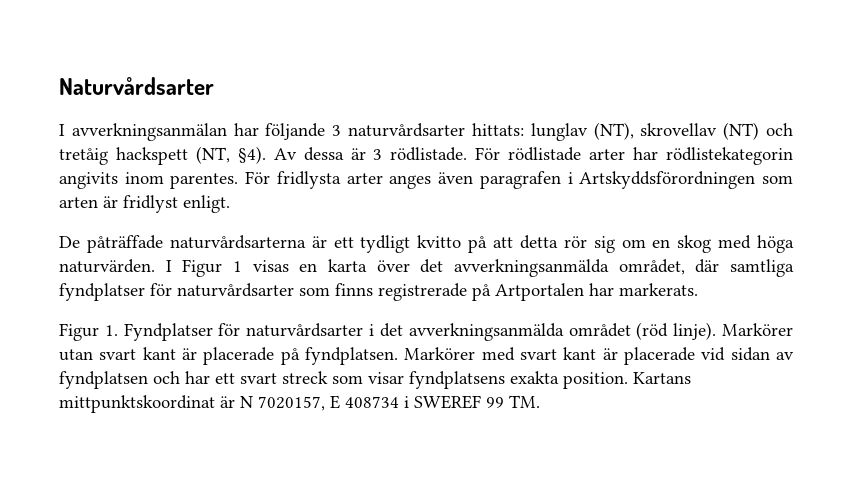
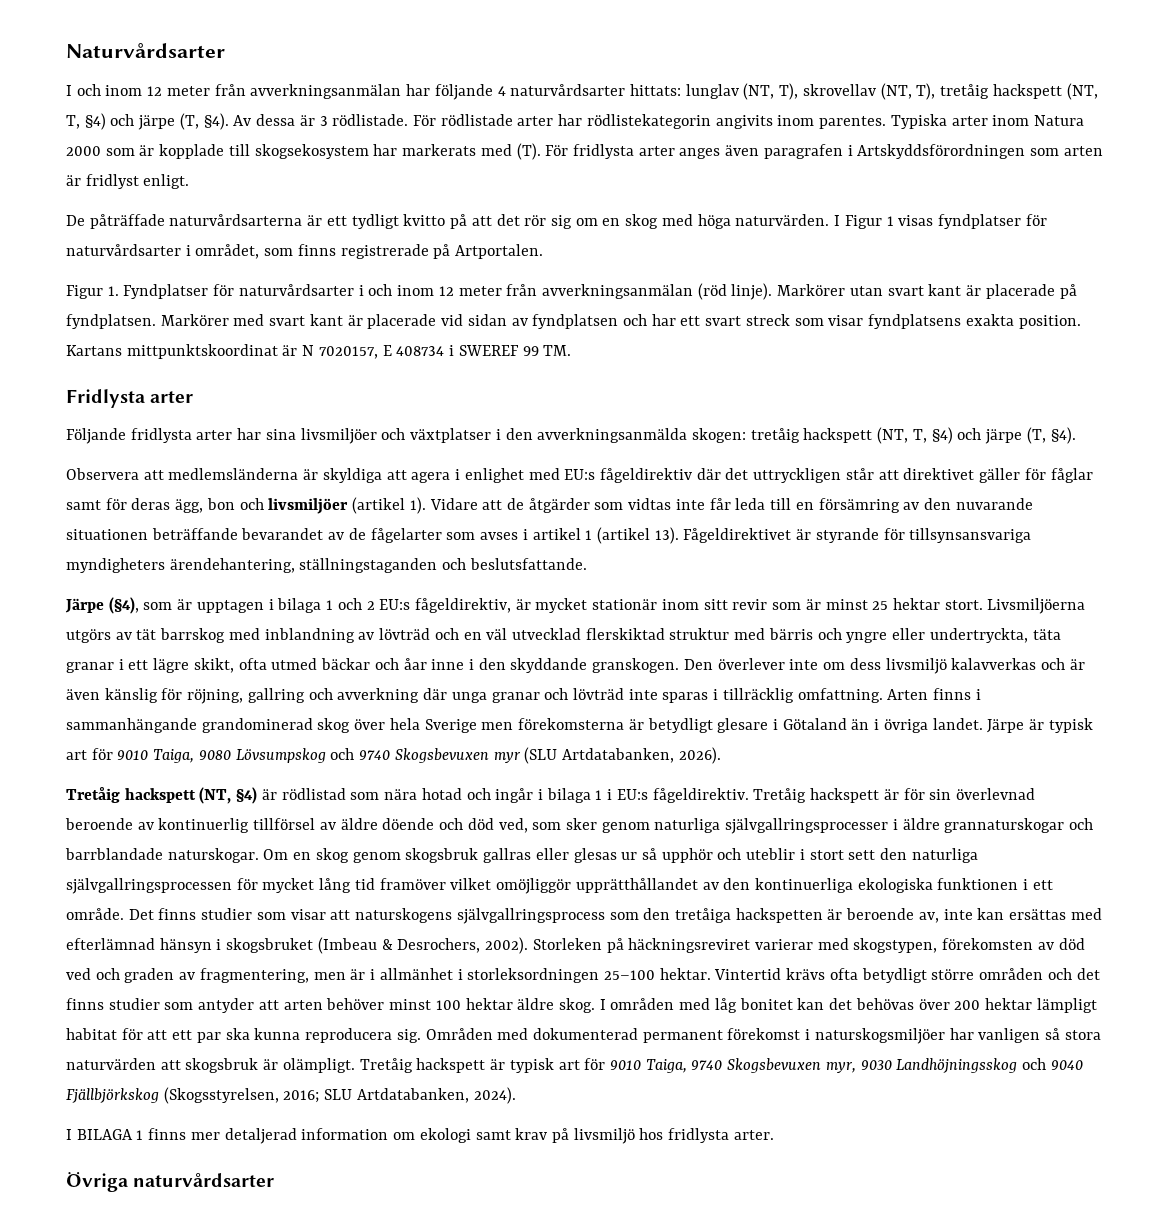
(65, 130) none -> [76,84,246,96] och inom 12 meter från
[332,125,342,136] 3 -> [497,86,506,96] 4
[593,122,794,140] [59,146,230,165] (NT), skrovellav (NT) och tretåig hackspett (NT, -> [743,83,1098,100] [66,113,199,130] (NT, T), skrovellav (NT, T), tretåig hackspett (NT, T, §4) och järpe (T,
(239, 181) none -> [890,114,1084,129] [66,143,541,160] Typiska arter inom Natura 2000 som är kopplade till skogsekosystem har markerats med (T).
[519,235,558,249] detta -> [496,214,520,226] det
[299,259,794,277] en karta över det avverkningsanmälda området, där samtliga -> (934, 220) none
(294, 290) none -> [185,244,260,259] i området,
[495,283,698,301] Artportalen har markerats. -> [455,244,544,259] Artportalen.
[379,323,631,341] det avverkningsanmälda området -> [368,284,693,299] och inom 12 meter från avverkningsanmälan
(540, 401) none -> [66,389,194,408] [66,427,1076,444] [66,468,1093,483] [66,497,1033,514] [66,527,1032,544] [66,558,587,573] [65,597,1086,614] [66,628,1061,643] [66,658,1085,674] [66,688,981,704] [66,718,1093,733] [66,747,721,764] [66,787,1035,804] [65,818,1094,834] [65,848,978,863] [66,878,1053,894] [66,908,1102,924] [66,937,1085,954] [66,968,1100,983] [66,998,1097,1013] [66,1028,1101,1044] [66,1058,1083,1073] [66,1087,516,1104] [66,1128,774,1144] [66,1172,275,1192] // Fridlysta arter // Följande fridlysta arter har sina livsmiljöer och växtplatser i den avverkningsanmälda skogen: tretåig hackspett (NT, T, §4) och järpe (T, §4). // Observera att medlemsländerna är skyldiga att agera i enlighet med EU:s fågeldirektiv där det uttryckligen står att direktivet gäller för fåglar samt för deras ägg, bon och livsmiljöer (artikel 1). Vidare att de åtgärder som vidtas inte får leda till en försämring av den nuvarande situationen beträffande bevarandet av de fågelarter som avses i artikel 1 (artikel 13). Fågeldirektivet är styrande för tillsynsansvariga myndigheters ärendehantering, ställningstaganden och beslutsfattande. // Järpe (§4), som är upptagen i bilaga 1 och 2 EU:s fågeldirektiv, är mycket stationär inom sitt revir som är minst 25 hektar stort. Livsmiljöerna utgörs av tät barrskog med inblandning av lövträd och en väl utvecklad flerskiktad struktur med bärris och yngre eller undertryckta, täta granar i ett lägre skikt, ofta utmed bäckar och åar inne i den skyddande granskogen. Den överlever inte om dess livsmiljö kalavverkas och är även känslig för röjning, gallring och avverkning där unga granar och lövträd inte sparas i tillräcklig omfattning. Arten finns i sammanhängande grandominerad skog över hela Sverige men förekomsterna är betydligt glesare i Götaland än i övriga landet. Järpe är typisk art för 9010 Taiga, 9080 Lövsumpskog och 9740 Skogsbevuxen myr (SLU Artdatabanken, 2026). // Tretåig hackspett (NT, §4) är rödlistad som nära hotad och ingår i bilaga 1 i EU:s fågeldirektiv. Tretåig hackspett är för sin överlevnad beroende av kontinuerlig tillförsel av äldre döende och död ved, som sker genom naturliga självgallringsprocesser i äldre grannaturskogar och barrblandade naturskogar. Om en skog genom skogsbruk gallras eller glesas ur så upphör och uteblir i stort sett den naturliga självgallringsprocessen för mycket lång tid framöver vilket omöjliggör upprätthållandet av den kontinuerliga ekologiska funktionen i ett område. Det finns studier som visar att naturskogens självgallringsprocess som den tretåiga hackspetten är beroende av, inte kan ersättas med efterlämnad hänsyn i skogsbruket (Imbeau & Desrochers, 2002). Storleken på häckningsreviret varierar med skogstypen, förekomsten av död ved och graden av fragmentering, men är i allmänhet i storleksordningen 25–100 hektar. Vintertid krävs ofta betydligt större områden och det finns studier som antyder att arten behöver minst 100 hektar äldre skog. I områden med låg bonitet kan det behövas över 200 hektar lämpligt habitat för att ett par ska kunna reproducera sig. Områden med dokumenterad permanent förekomst i naturskogsmiljöer har vanligen så stora naturvärden att skogsbruk är olämpligt. Tretåig hackspett är typisk art för 9010 Taiga, 9740 Skogsbevuxen myr, 9030 Landhöjningsskog och 9040 Fjällbjörkskog (Skogsstyrelsen, 2016; SLU Artdatabanken, 2024). // I BILAGA 1 finns mer detaljerad information om ekologi samt krav på livsmiljö hos fridlysta arter. // Övriga naturvårdsarter

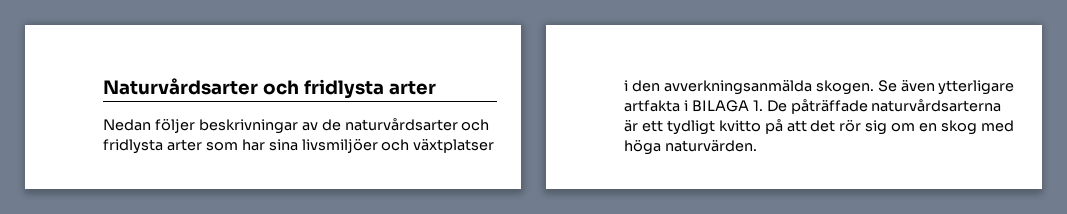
[66,83,1098,100] [66,113,1084,130] [66,143,1103,160] [66,174,190,189] // I och inom 12 meter från avverkningsanmälan har följande 4 naturvårdsarter hittats: lunglav (NT, T), skrovellav (NT, T), tretåig hackspett (NT, T, §4) och järpe (T, §4). Av dessa är 3 rödlistade. För rödlistade arter har rödlistekategorin angivits inom parentes. Typiska arter inom Natura 2000 som är kopplade till skogsekosystem har markerats med (T). För fridlysta arter anges även paragrafen i Artskyddsförordningen som arten är fridlyst enligt. // -> [262,79,436,99] [103,118,490,134] [103,138,495,154] [624,79,1015,95] [624,100,763,112] och fridlysta arter // Nedan följer beskrivningar av de naturvårdsarter och fridlysta arter som har sina livsmiljöer och växtplatser i den avverkningsanmälda skogen. Se även ytterligare artfakta i BILAGA 1.
[834,214,1047,229] [66,244,544,259] [66,283,1077,300] [66,314,1081,329] [66,344,572,359] [66,389,194,408] [66,427,1076,444] [66,468,1093,483] [66,497,1033,514] [66,527,1032,544] [66,558,587,573] [65,597,1086,614] [66,628,1061,643] [66,658,1085,674] [66,688,981,704] [66,718,1093,733] [66,747,721,764] [66,787,1035,804] [65,818,1094,834] [65,848,978,863] [66,878,1053,894] [66,908,1102,924] [66,937,1085,954] [66,968,1100,983] [66,998,1097,1013] [66,1028,1101,1044] [66,1058,1083,1073] [66,1087,516,1104] [66,1128,774,1144] [66,1172,275,1192] I Figur 1 visas fyndplatser för naturvårdsarter i området, som finns registrerade på Artportalen. // Figur 1. Fyndplatser för naturvårdsarter i och inom 12 meter från avverkningsanmälan (röd linje). Markörer utan svart kant är placerade på fyndplatsen. Markörer med svart kant är placerade vid sidan av fyndplatsen och har ett svart streck som visar fyndplatsens exakta position. Kartans mittpunktskoordinat är N 7020157, E 408734 i SWEREF 99 TM. // Fridlysta arter // Följande fridlysta arter har sina livsmiljöer och växtplatser i den avverkningsanmälda skogen: tretåig hackspett (NT, T, §4) och järpe (T, §4). // Observera att medlemsländerna är skyldiga att agera i enlighet med EU:s fågeldirektiv där det uttryckligen står att direktivet gäller för fåglar samt för deras ägg, bon och livsmiljöer (artikel 1). Vidare att de åtgärder som vidtas inte får leda till en försämring av den nuvarande situationen beträffande bevarandet av de fågelarter som avses i artikel 1 (artikel 13). Fågeldirektivet är styrande för tillsynsansvariga myndigheters ärendehantering, ställningstaganden och beslutsfattande. // Järpe (§4), som är upptagen i bilaga 1 och 2 EU:s fågeldirektiv, är mycket stationär inom sitt revir som är minst 25 hektar stort. Livsmiljöerna utgörs av tät barrskog med inblandning av lövträd och en väl utvecklad flerskiktad struktur med bärris och yngre eller undertryckta, täta granar i ett lägre skikt, ofta utmed bäckar och åar inne i den skyddande granskogen. Den överlever inte om dess livsmiljö kalavverkas och är även känslig för röjning, gallring och avverkning där unga granar och lövträd inte sparas i tillräcklig omfattning. Arten finns i sammanhängande grandominerad skog över hela Sverige men förekomsterna är betydligt glesare i Götaland än i övriga landet. Järpe är typisk art för 9010 Taiga, 9080 Lövsumpskog och 9740 Skogsbevuxen myr (SLU Artdatabanken, 2026). // Tretåig hackspett (NT, §4) är rödlistad som nära hotad och ingår i bilaga 1 i EU:s fågeldirektiv. Tretåig hackspett är för sin överlevnad beroende av kontinuerlig tillförsel av äldre döende och död ved, som sker genom naturliga självgallringsprocesser i äldre grannaturskogar och barrblandade naturskogar. Om en skog genom skogsbruk gallras eller glesas ur så upphör och uteblir i stort sett den naturliga självgallringsprocessen för mycket lång tid framöver vilket omöjliggör upprätthållandet av den kontinuerliga ekologiska funktionen i ett område. Det finns studier som visar att naturskogens självgallringsprocess som den tretåiga hackspetten är beroende av, inte kan ersättas med efterlämnad hänsyn i skogsbruket (Imbeau & Desrochers, 2002). Storleken på häckningsreviret varierar med skogstypen, förekomsten av död ved och graden av fragmentering, men är i allmänhet i storleksordningen 25–100 hektar. Vintertid krävs ofta betydligt större områden och det finns studier som antyder att arten behöver minst 100 hektar äldre skog. I områden med låg bonitet kan det behövas över 200 hektar lämpligt habitat för att ett par ska kunna reproducera sig. Områden med dokumenterad permanent förekomst i naturskogsmiljöer har vanligen så stora naturvärden att skogsbruk är olämpligt. Tretåig hackspett är typisk art för 9010 Taiga, 9740 Skogsbevuxen myr, 9030 Landhöjningsskog och 9040 Fjällbjörkskog (Skogsstyrelsen, 2016; SLU Artdatabanken, 2024). // I BILAGA 1 finns mer detaljerad information om ekologi samt krav på livsmiljö hos fridlysta arter. // Övriga naturvårdsarter -> (757, 145) none

